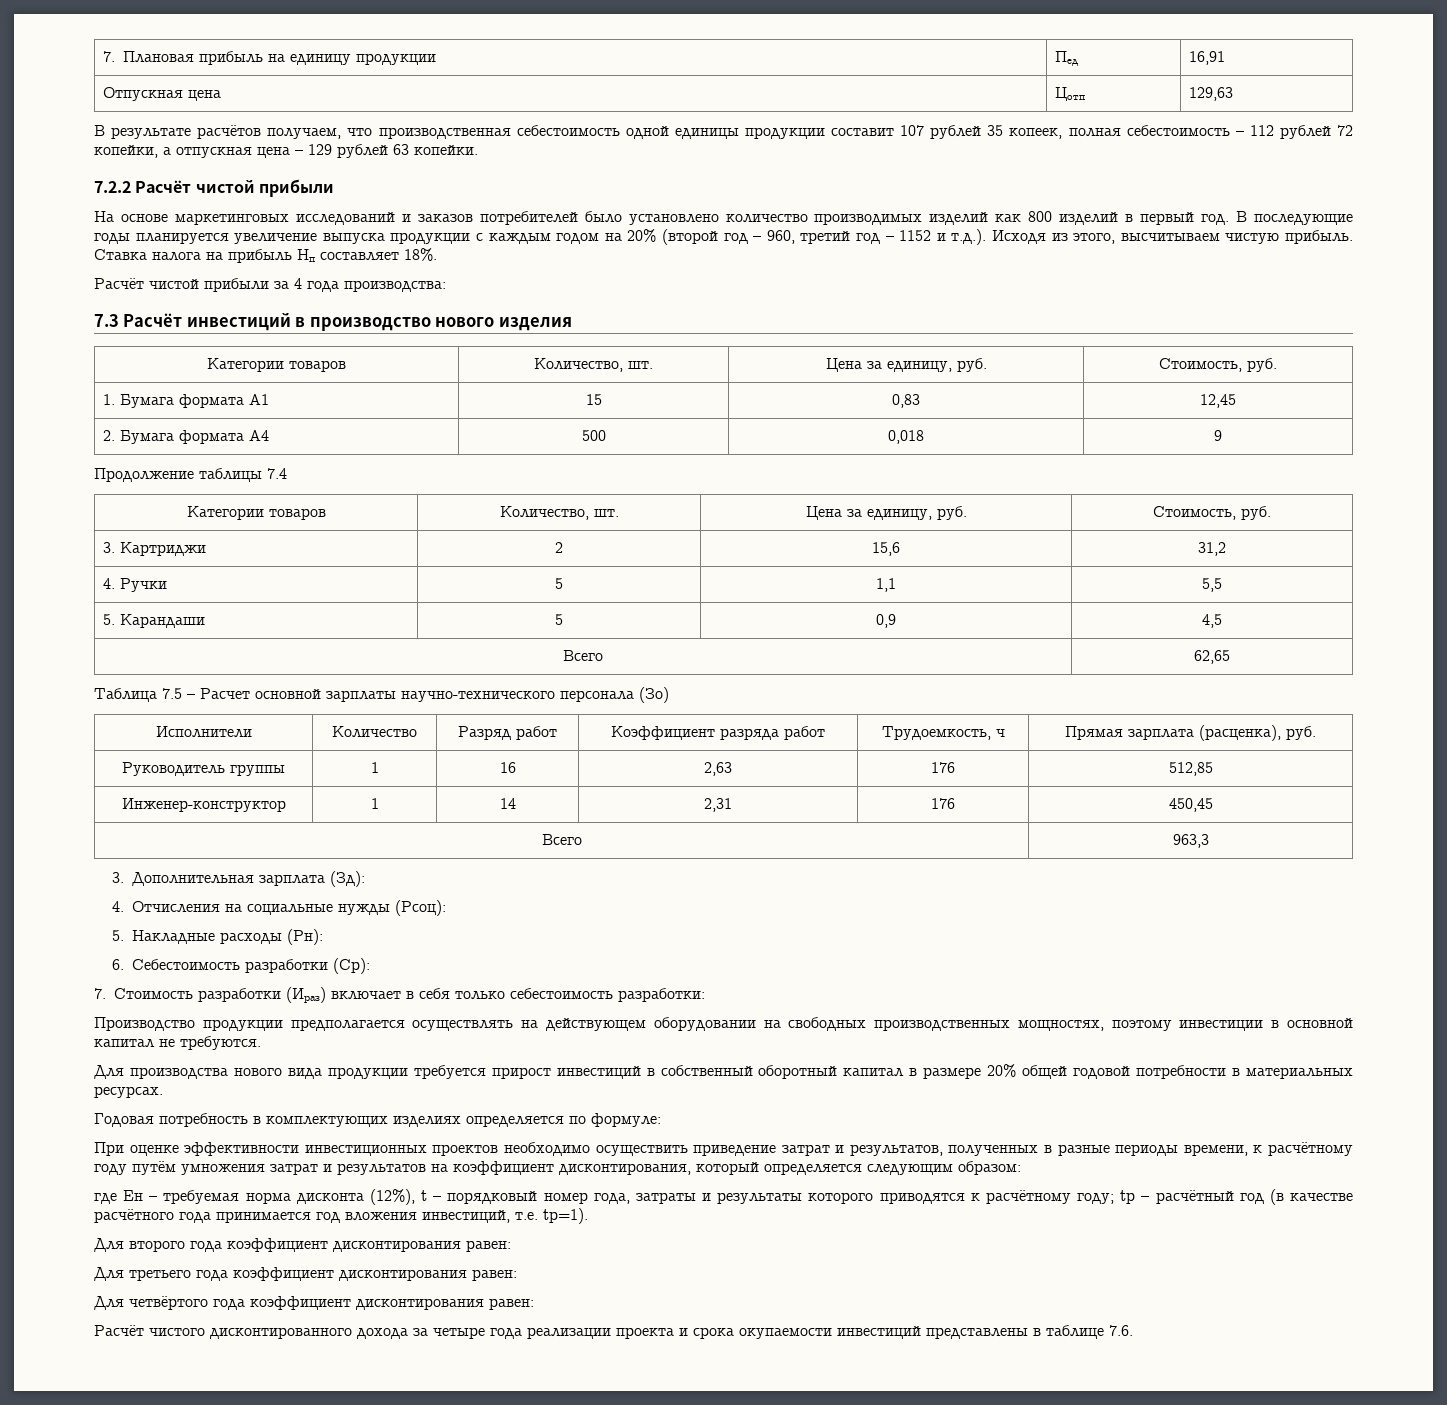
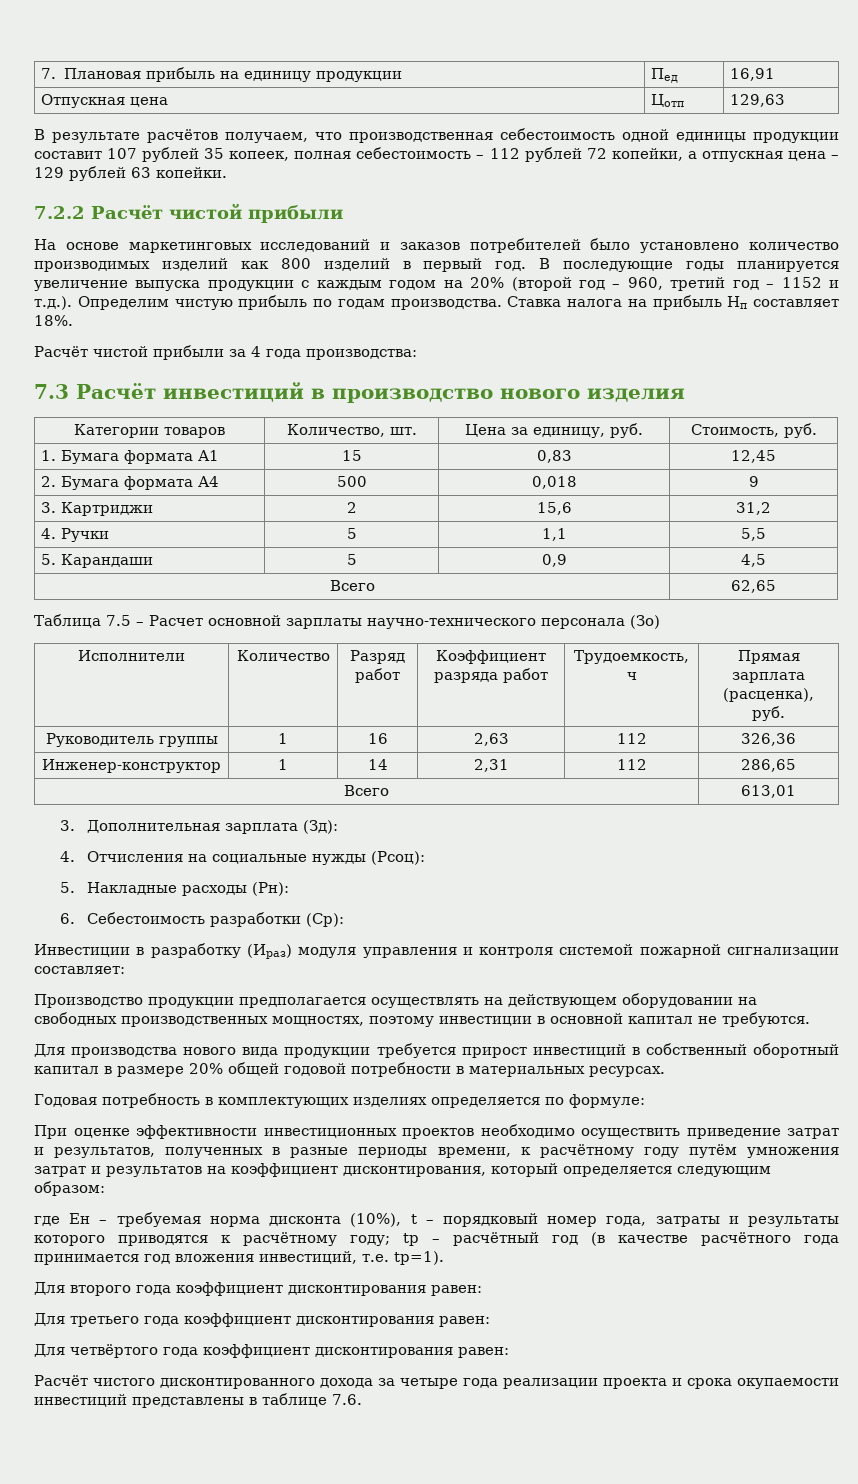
[992,230,1354,244] Исходя из этого, высчитываем чистую прибыль. -> [77,295,502,310] Определим чистую прибыль по годам производства.
[94,468,287,482] [186,506,326,520] [499,506,619,520] [805,506,967,520] [1153,506,1271,520] // Продолжение таблицы 7.4 // Категории товаров | Количество, шт. | Цена за единицу, руб. | Стоимость, руб. -> (759, 481) none
[931,762,955,773] [1168,762,1213,776] 176 | 512,85 -> [616,733,647,744] [741,733,796,746] 112 | 326,36
[931,798,955,809] [1168,798,1213,812] [541,834,582,845] [1172,834,1209,848] 176 | 450,45 // Всего | 963,3 -> [616,759,647,770] [741,759,796,772] [344,785,389,796] [741,785,796,798] 112 | 286,65 // Всего | 613,01
[94,987,705,1003] 7. Стоимость разработки (Ираз) включает в себя только себестоимость разработки: -> [34,943,839,959] [34,966,125,974] Инвестиции в разработку (Ираз) модуля управления и контроля системой пожарной сигнализации составляет:
[369,1189,415,1205] (12%), -> [350,1213,402,1227] (10%),

